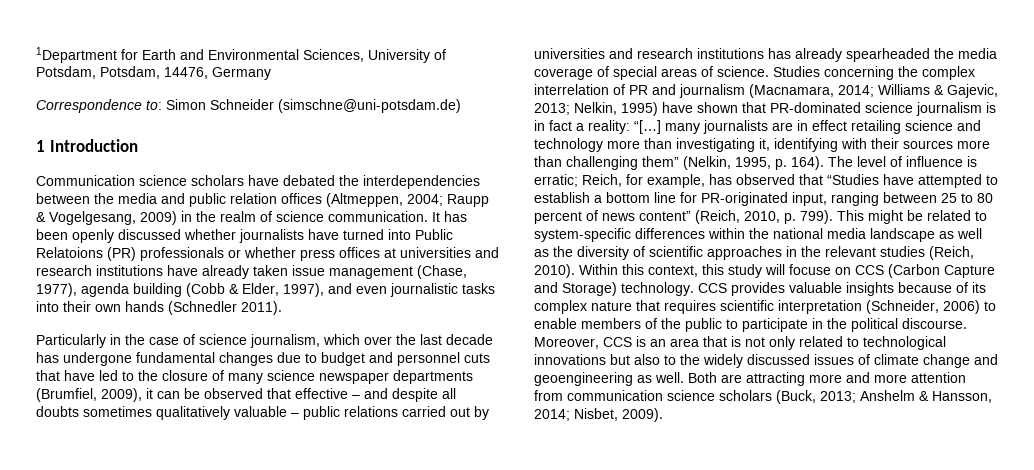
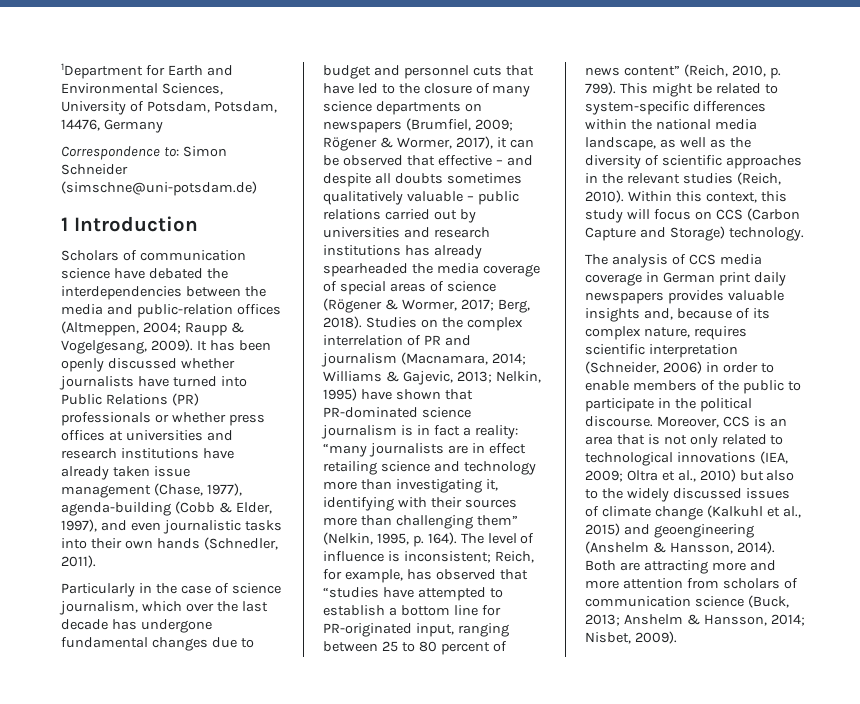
[36,175,244,186] Communication science scholars -> [61,250,246,261] [61,268,110,279] Scholars of communication science
[189,193,277,207] public relation -> [136,304,233,318] public-relation
[140,211,428,225] 2009) in the realm of science communication. -> [150,339,193,352] 2009).
[36,247,103,258] Relatoions -> [105,394,168,405] Relations
[81,283,182,297] agenda building -> [61,502,171,516] agenda-building
[168,301,237,315] (Schnedler -> [203,537,278,550] (Schnedler,
[319,370,473,384] [36,388,142,402] newspaper departments (Brumfiel, 2009), -> [375,101,482,115] [323,118,513,133] [323,136,493,151] departments on newspapers (Brumfiel, 2009; Rögener & Wormer, 2017),
[717,66,894,80] science. Studies concerning -> [446,281,496,292] [323,298,530,313] [323,316,438,329] science (Rögener & Wormer, 2017; Berg, 2018). Studies on
[634,120,700,134] “[…] many -> [323,443,367,457] “many
[534,174,578,187] erratic; -> [403,551,491,563] inconsistent;
[827,174,879,185] “Studies -> [323,587,379,598] “studies
[870,228,935,242] landscape -> [585,137,656,151] landscape,
[789,264,831,275] focuse -> [653,209,691,220] focus
[698,283,727,293] CCS -> [585,254,762,268] [585,272,786,286] [585,292,664,304] // The analysis of CCS media coverage in German print daily newspapers
(894, 289) none -> [643,308,673,320] and,
[591,300,660,311] nature that -> [643,327,690,338] nature,
(980, 307) none -> [705,362,758,373] in order
(606, 359) none -> [759,451,788,464] [585,469,736,482] (IEA, 2009; Oltra et al., 2010)
[974,354,998,365] [534,372,684,386] and geoengineering as well. -> [706,505,801,518] [585,523,754,538] [585,541,775,554] (Kalkuhl et al., 2015) and geoengineering (Anshelm & Hansson, 2014).
[567,390,772,401] communication science scholars -> [722,578,798,589] [585,596,744,607] scholars of communication science

